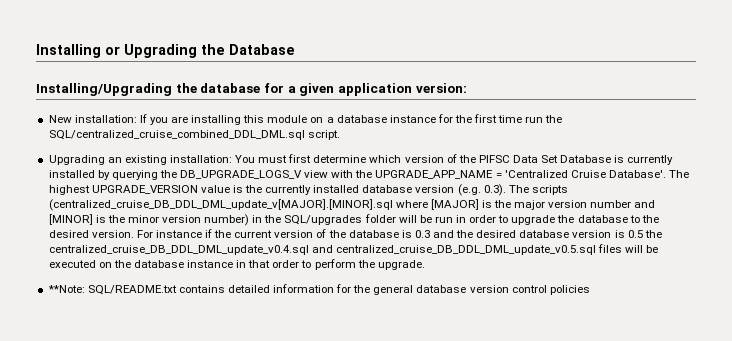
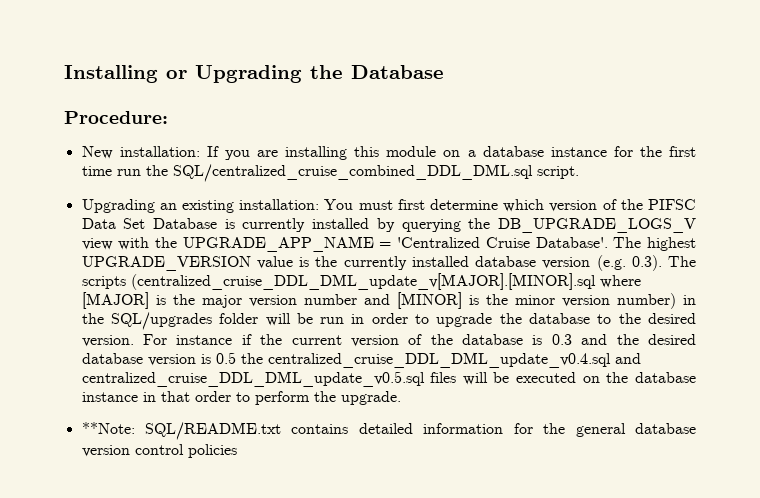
[36,83,467,96] Installing/Upgrading the database for a given application version: -> [64,111,168,124] Procedure:
[48,199,393,211] (centralized_cruise_DB_DDL_DML_update_v[MAJOR].[MINOR].sql -> [130,273,596,290] (centralized_cruise_DDL_DML_update_v[MAJOR].[MINOR].sql
[48,245,596,255] centralized_cruise_DB_DDL_DML_update_v0.4.sql and centralized_cruise_DB_DDL_DML_update_v0.5.sql -> [267,352,641,368] [81,371,425,387] centralized_cruise_DDL_DML_update_v0.4.sql and centralized_cruise_DDL_DML_update_v0.5.sql

